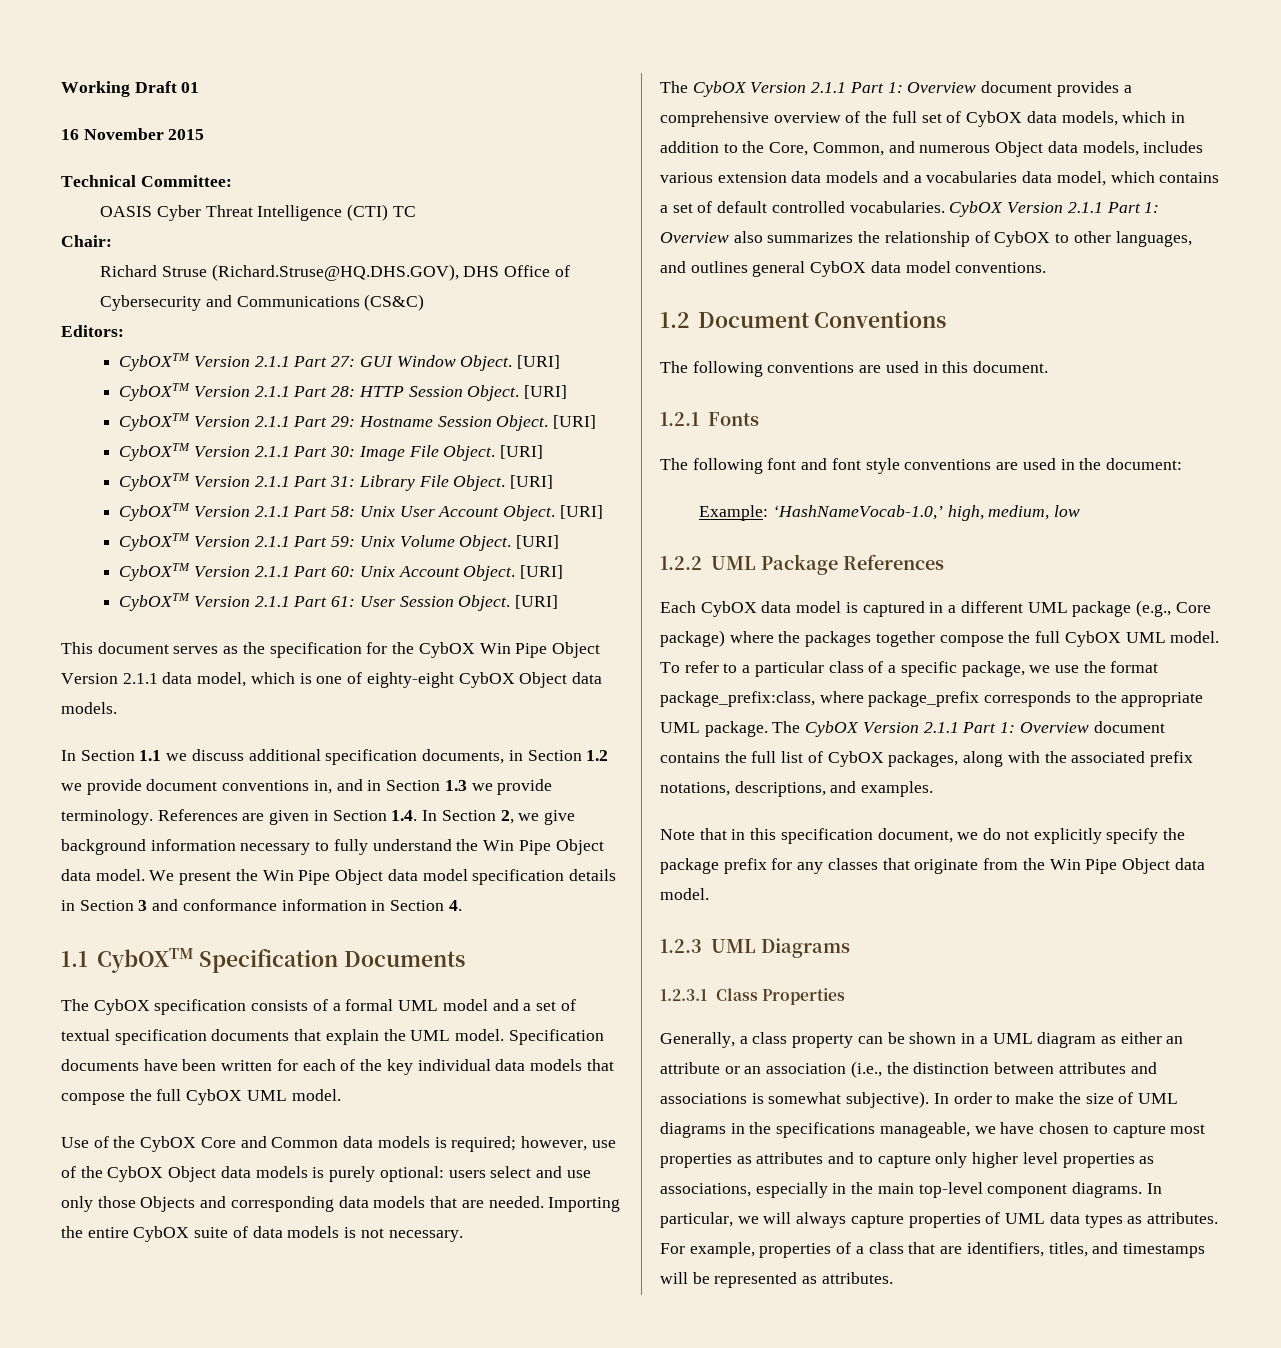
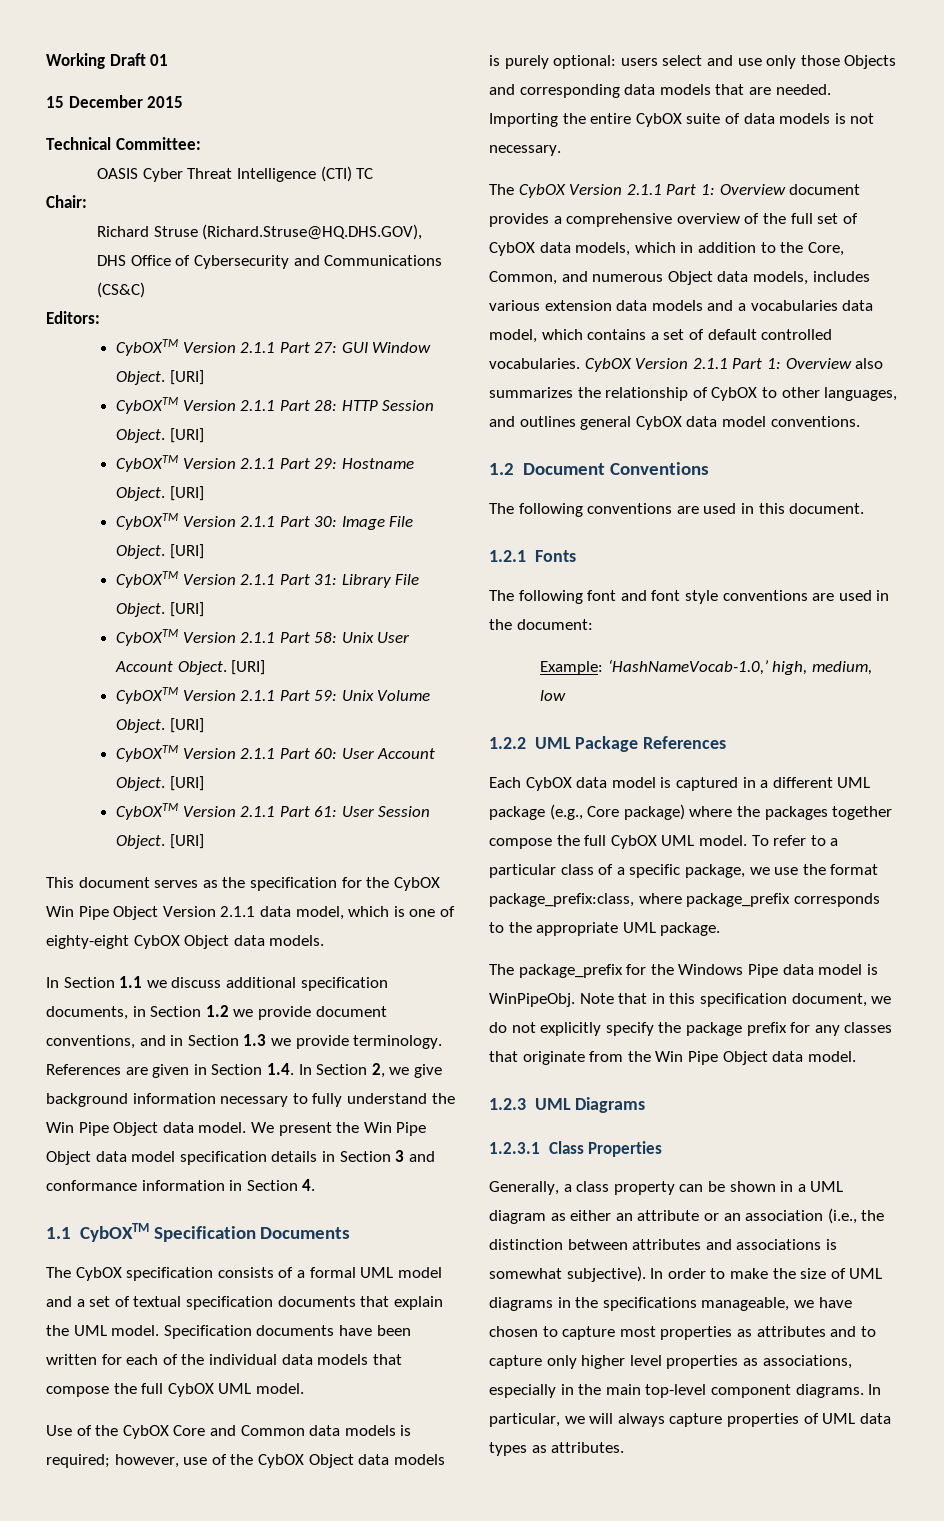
[61,128,164,140] 16 November -> [46,95,143,108] 15 December
[437,416,492,427] Session -> (414, 463) none
[359,566,395,577] Unix -> [341,748,374,759] User
[222,780,332,794] conventions in, -> [46,1035,135,1049] conventions,
[386,1059,413,1075] key -> (205, 1359) none
[772,721,1165,737] [660,751,1193,767] [660,781,934,797] The CybOX Version 2.1.1 Part 1: Overview document contains the full list of CybOX packages, along with the associated prefix notations, descriptions, and examples. // -> [489,964,878,978] [489,993,575,1007] // The package_prefix for the Windows Pipe data model is WinPipeObj.
[660,1242,1205,1258] [660,1272,893,1288] For example, properties of a class that are identifiers, titles, and timestamps will be represented as attributes. -> (625, 1447) none

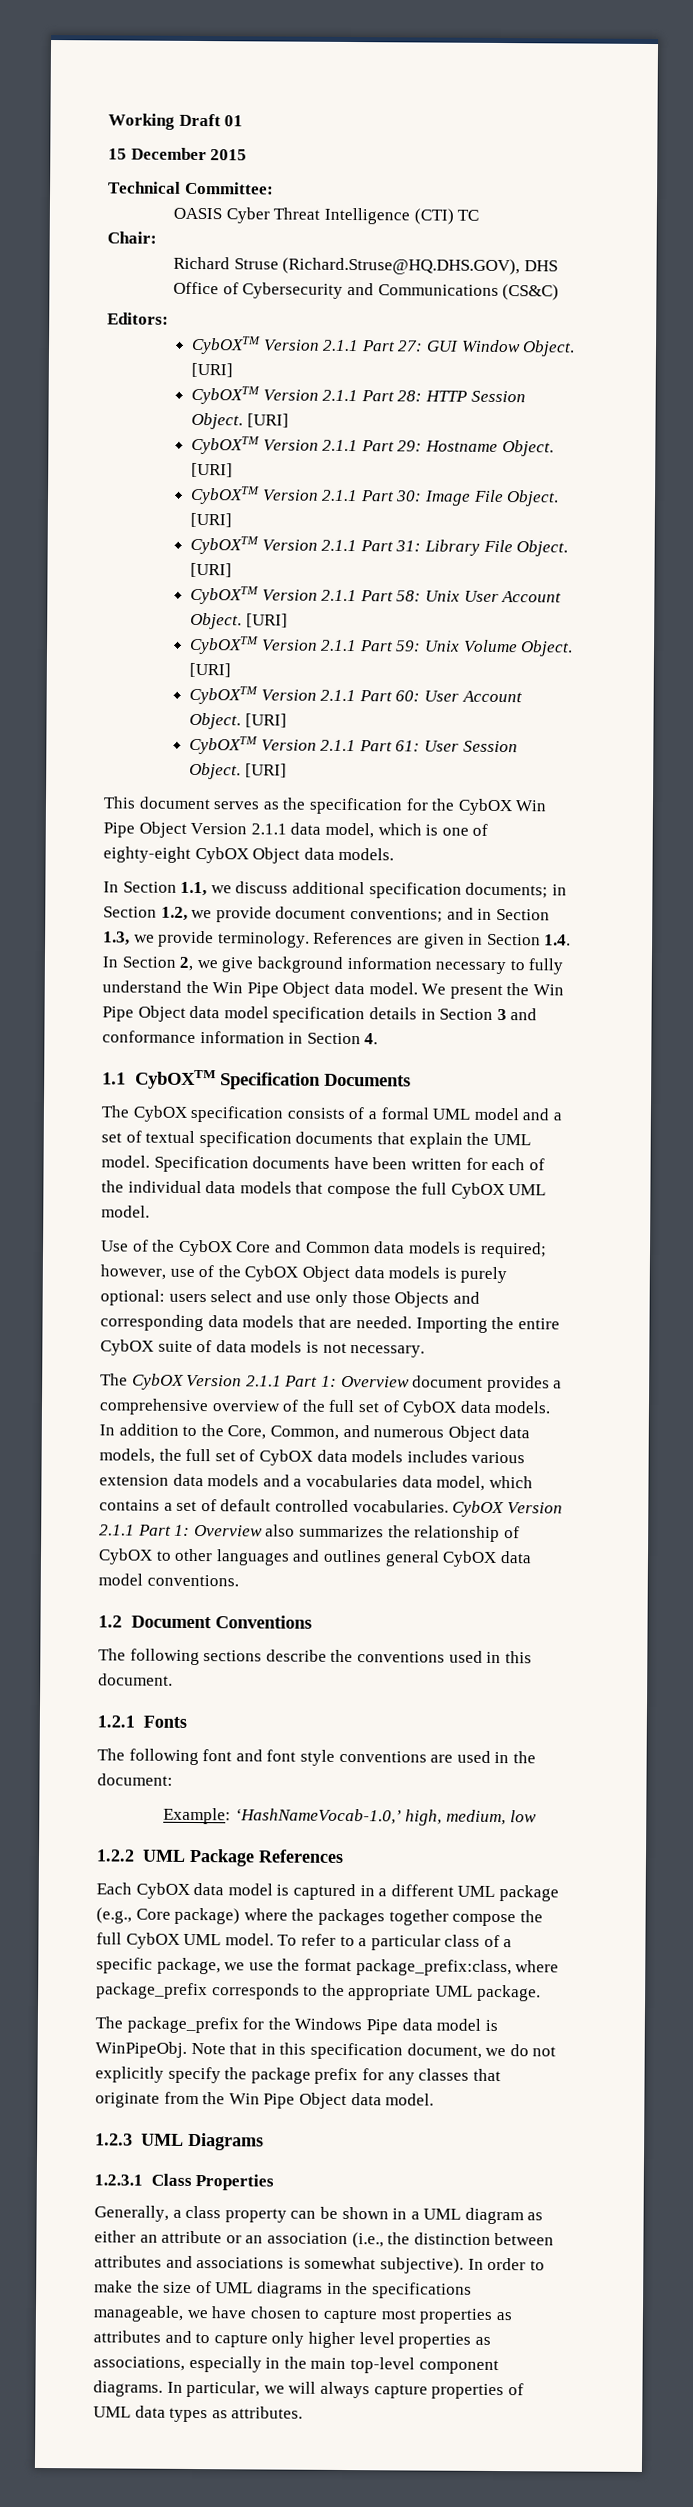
[119,976,143,988] 1.1 -> [180,881,208,897] 1.1,
[46,1005,229,1020] documents, in Section 1.2 -> [465,882,567,899] [103,906,188,921] documents; in Section 1.2,
[46,1035,135,1049] conventions, -> [349,908,443,923] conventions;
[243,1034,267,1046] 1.3 -> [103,931,130,946] 1.3,
[575,242,694,256] models, which in -> [494,1400,552,1414] [99,1424,115,1436] models. In
(808, 278) none -> [158,1448,404,1466] the full set of CybOX data models
[824,387,898,401] languages, -> [215,1549,290,1566] languages
[587,503,699,514] conventions are -> [203,1649,445,1663] sections describe the conventions

